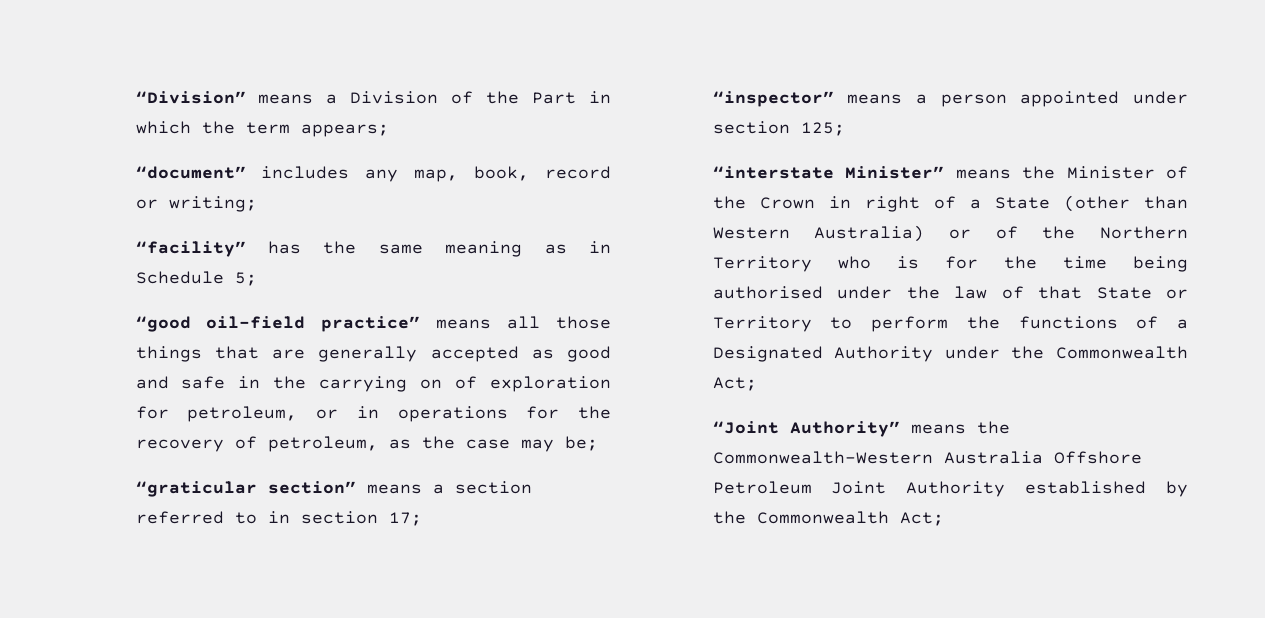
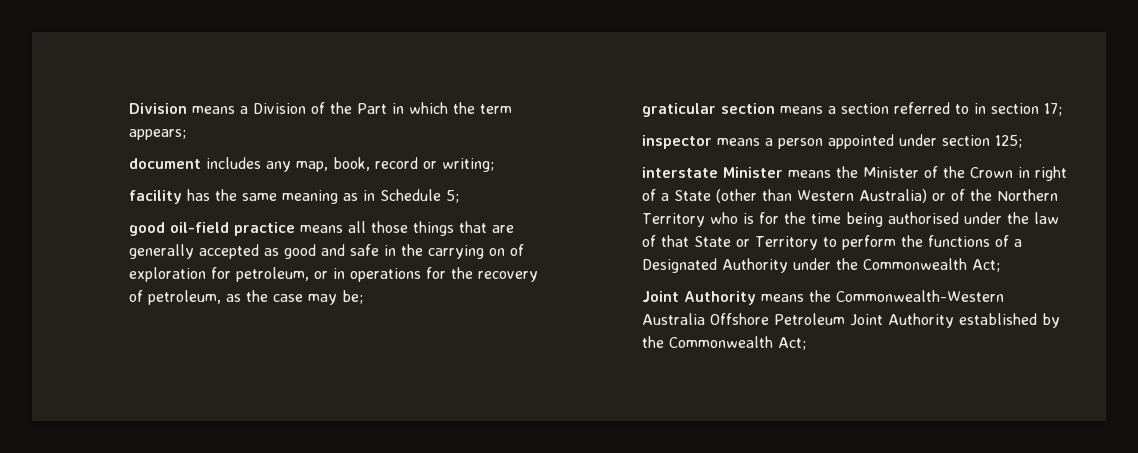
[135,91,246,104] “Division” -> [128,103,187,114] Division
[135,166,246,179] “document” -> [128,158,201,169] document
[135,241,246,257] “facility” -> [128,190,182,204] facility
[135,316,421,332] “good oil-field practice” -> [128,222,295,236] good oil-field practice
[135,481,356,497] “graticular section” -> [641,103,775,117] graticular section
[712,91,834,107] “inspector” -> [641,135,712,149] inspector
[712,166,945,179] “interstate Minister” -> [641,167,783,178] interstate Minister
[712,421,900,437] “Joint Authority” -> [641,291,756,305] Joint Authority

